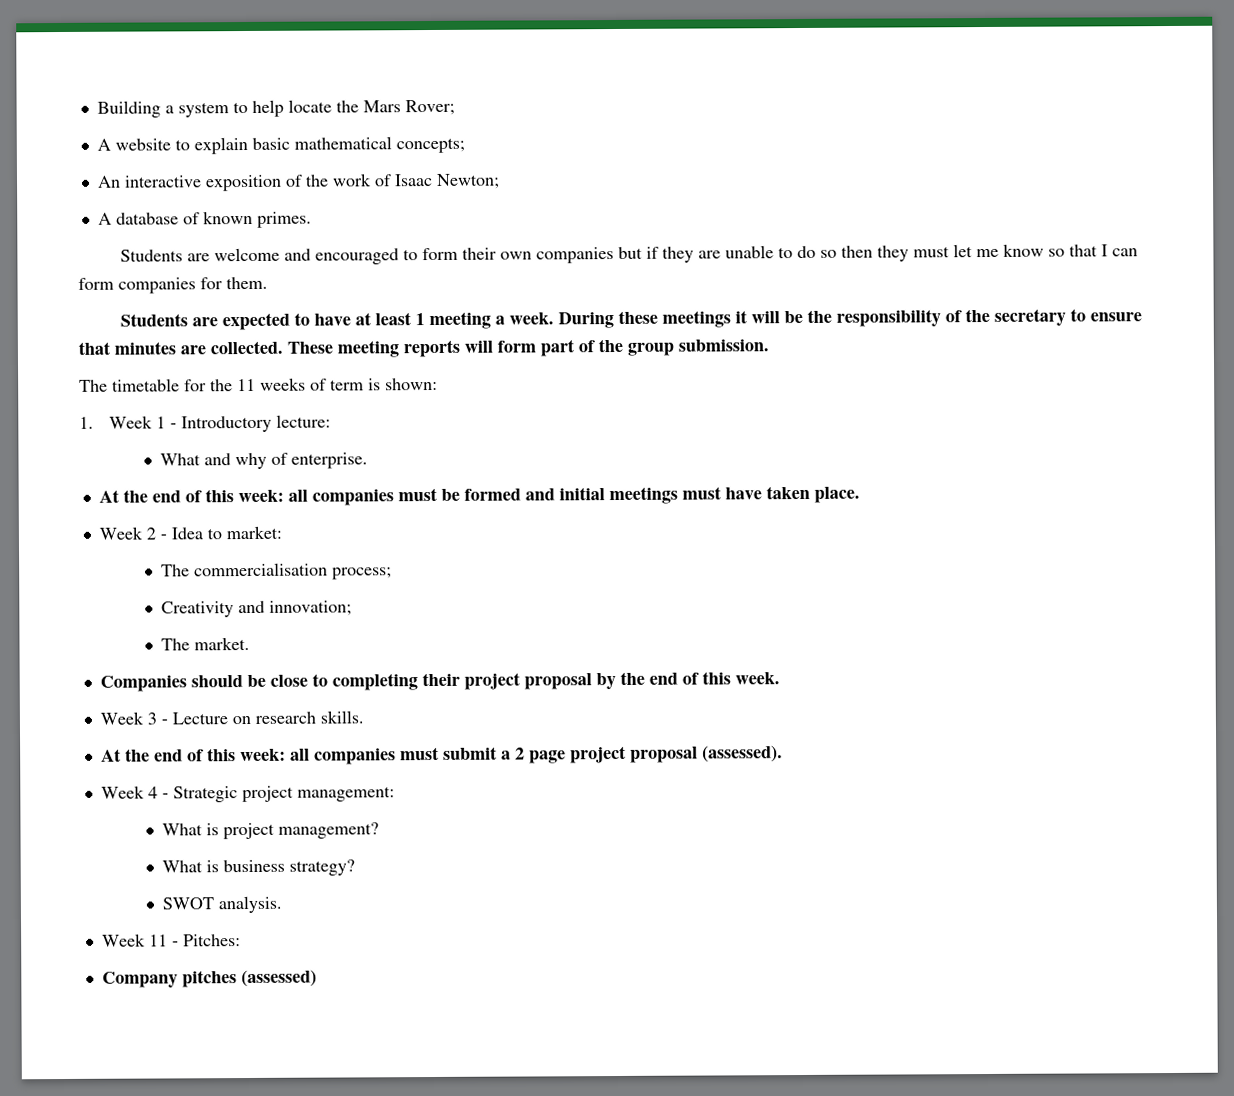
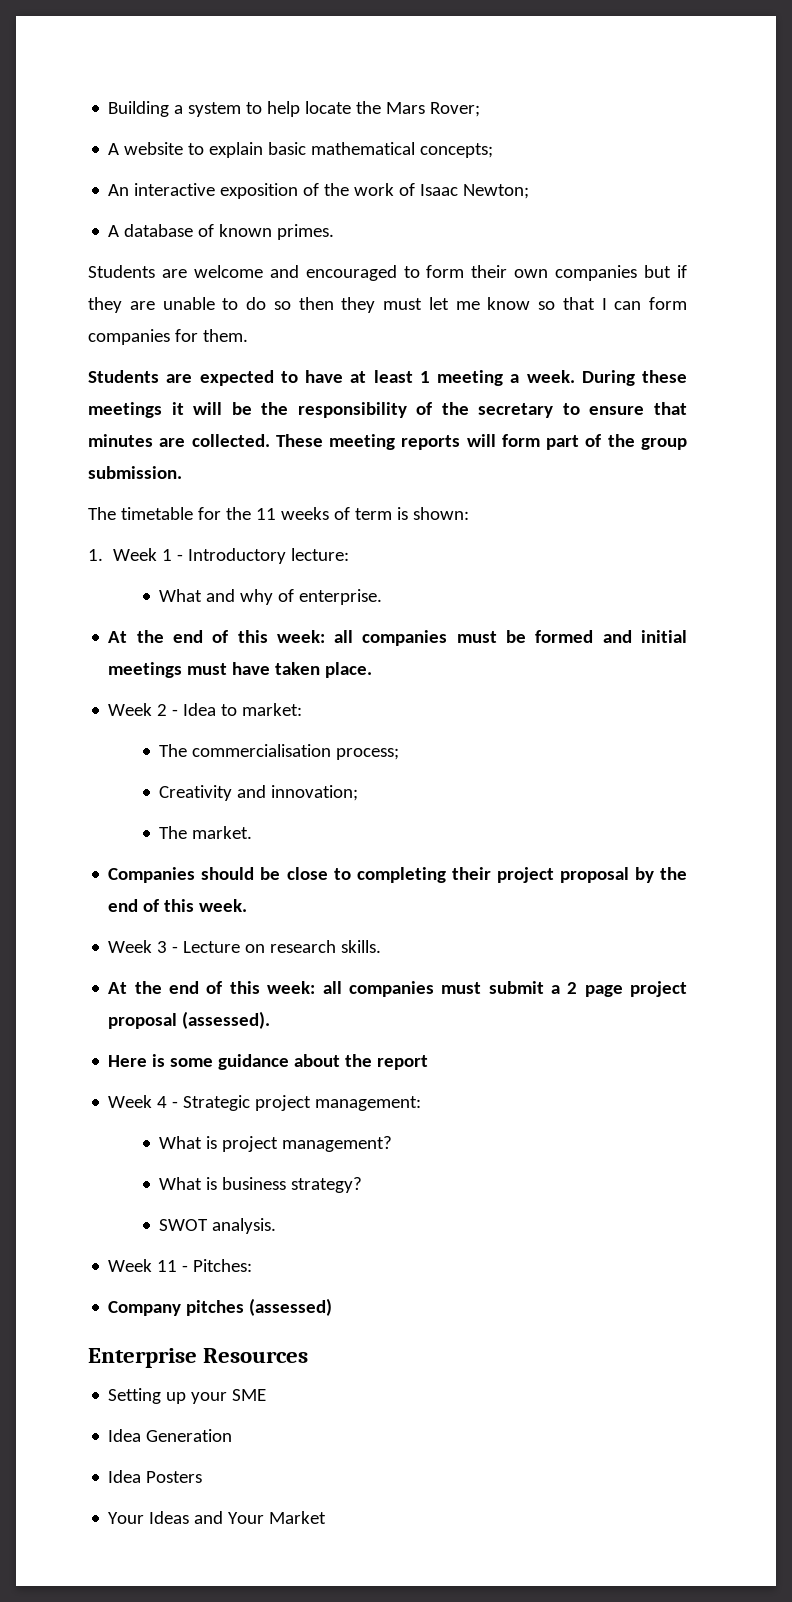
(783, 754) none -> [108,1054,429,1070] // Here is some guidance about the report
(317, 978) none -> [88,1348,309,1368] [108,1388,267,1404] [108,1429,233,1442] [108,1470,203,1483] [108,1511,327,1524] // Enterprise Resources // Setting up your SME // Idea Generation // Idea Posters // Your Ideas and Your Market

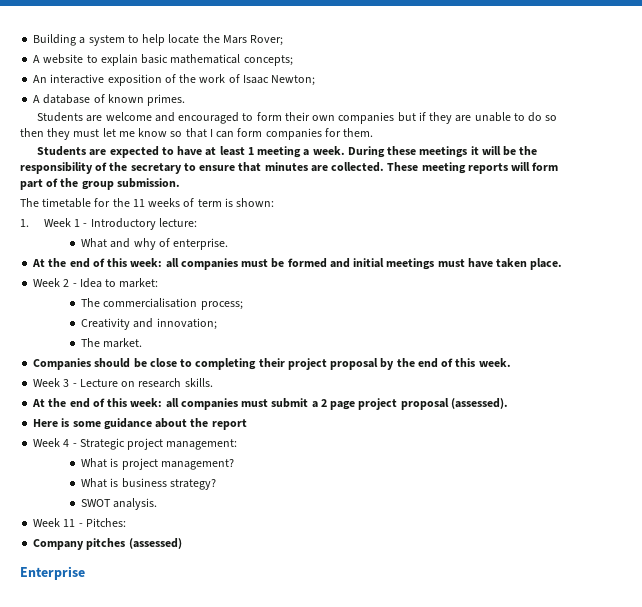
[203,1348,309,1363] [108,1388,267,1404] [108,1429,233,1442] [108,1470,203,1483] [108,1511,327,1524] Resources // Setting up your SME // Idea Generation // Idea Posters // Your Ideas and Your Market -> (85, 573) none

